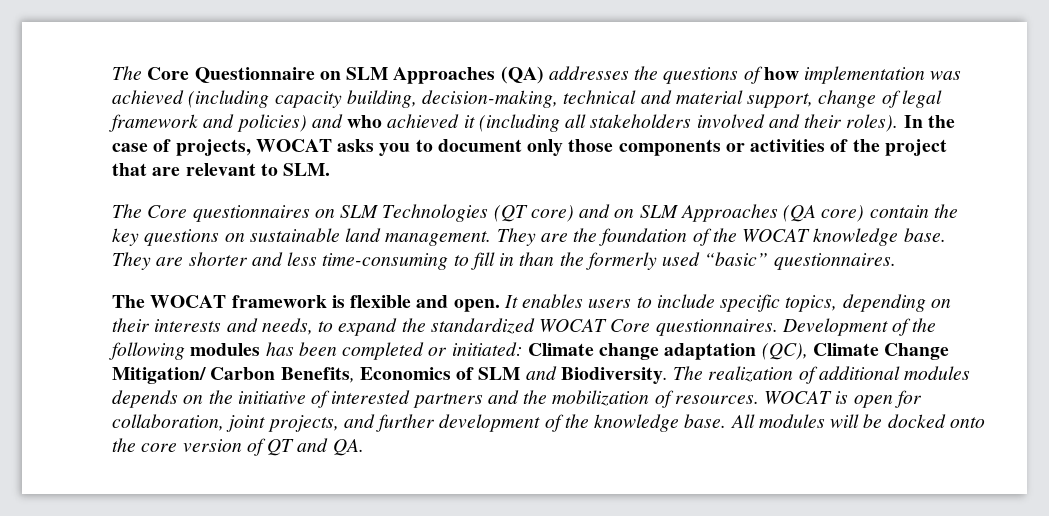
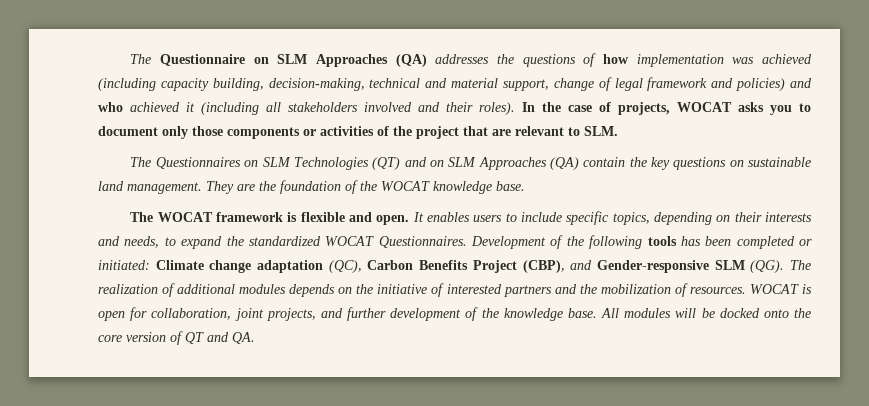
[112,66,190,80] The Core -> [130,54,152,64] The
[147,205,310,222] Core questionnaires -> [155,157,241,169] Questionnaires
[493,205,574,222] (QT core) -> [372,157,401,170] (QT)
[783,205,865,222] (QA core) -> [549,157,579,170] (QA)
[112,252,896,270] They are shorter and less time-consuming to fill in than the formerly used “basic” questionnaires. -> (525, 186) none
[610,319,778,336] Core questionnaires. -> [378,236,467,248] Questionnaires.
[190,343,261,356] modules -> [647,236,677,246] tools
[812,343,950,360] [112,366,668,384] Climate Change Mitigation/ Carbon Benefits, Economics of SLM and Biodiversity. -> [367,260,785,273] Carbon Benefits Project (CBP), and Gender-responsive SLM (QG).

